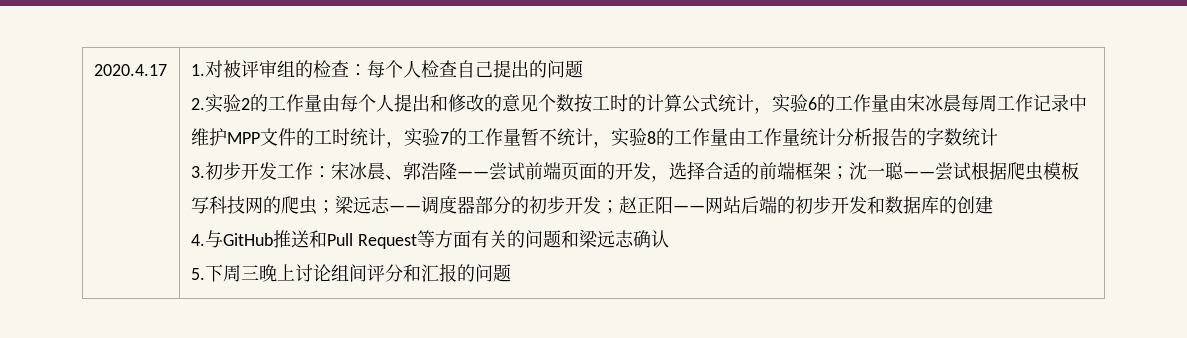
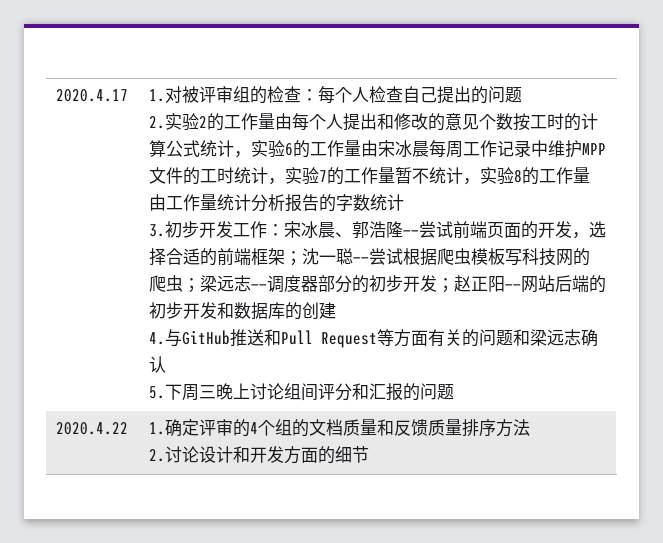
(511, 273) none -> [56,422,129,435] [149,419,531,437] [149,446,370,464] // 2020.4.22 | 1.确定评审的4个组的文档质量和反馈质量排序方法 // 2.讨论设计和开发方面的细节

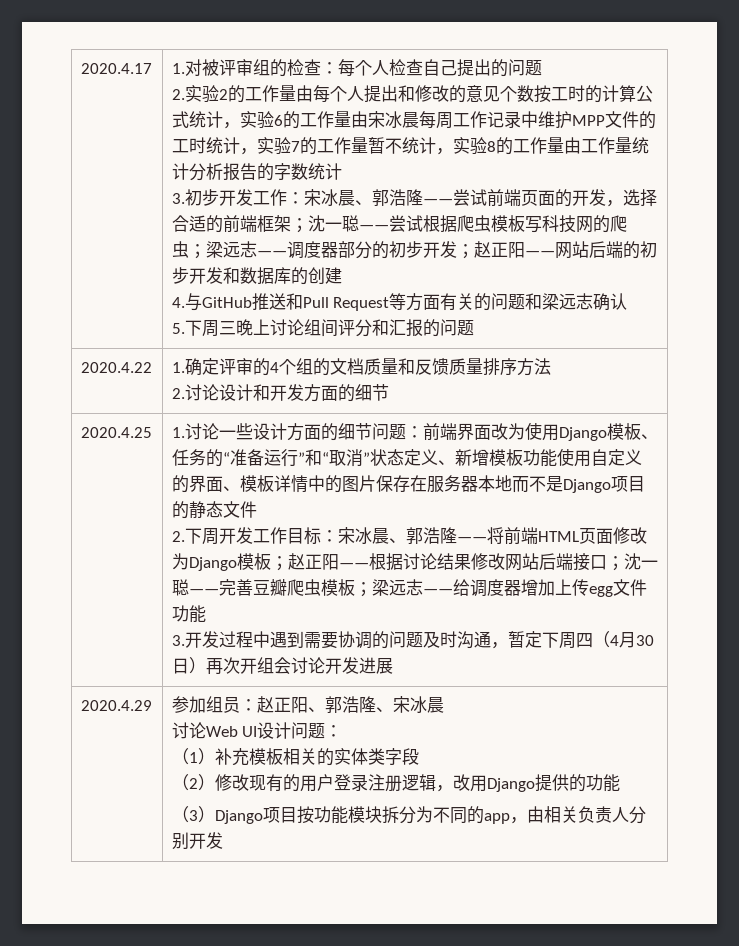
(370, 454) none -> [80,427,152,438] [171,422,658,441] [171,448,642,467] [171,475,645,493] [171,501,257,519] [171,527,647,545] [171,553,658,571] [171,579,647,597] [171,605,206,623] [171,631,654,649] [171,657,393,675] [80,700,152,711] [171,696,444,713] [171,722,343,739] [171,748,419,766] [171,774,620,792] [171,806,646,824] [171,832,223,850] // 2020.4.25 | 1.讨论一些设计方面的细节问题：前端界面改为使用Django模板、任务的“准备运行”和“取消”状态定义、新增模板功能使用自定义的界面、模板详情中的图片保存在服务器本地而不是Django项目的静态文件 // 2.下周开发工作目标：宋冰晨、郭浩隆——将前端HTML页面修改为Django模板；赵正阳——根据讨论结果修改网站后端接口；沈一聪——完善豆瓣爬虫模板；梁远志——给调度器增加上传egg文件功能 // 3.开发过程中遇到需要协调的问题及时沟通，暂定下周四（4月30日）再次开组会讨论开发进展 // 2020.4.29 | 参加组员：赵正阳、郭浩隆、宋冰晨 // 讨论Web UI设计问题： // （1）补充模板相关的实体类字段 // （2）修改现有的用户登录注册逻辑，改用Django提供的功能 // （3）Django项目按功能模块拆分为不同的app，由相关负责人分别开发

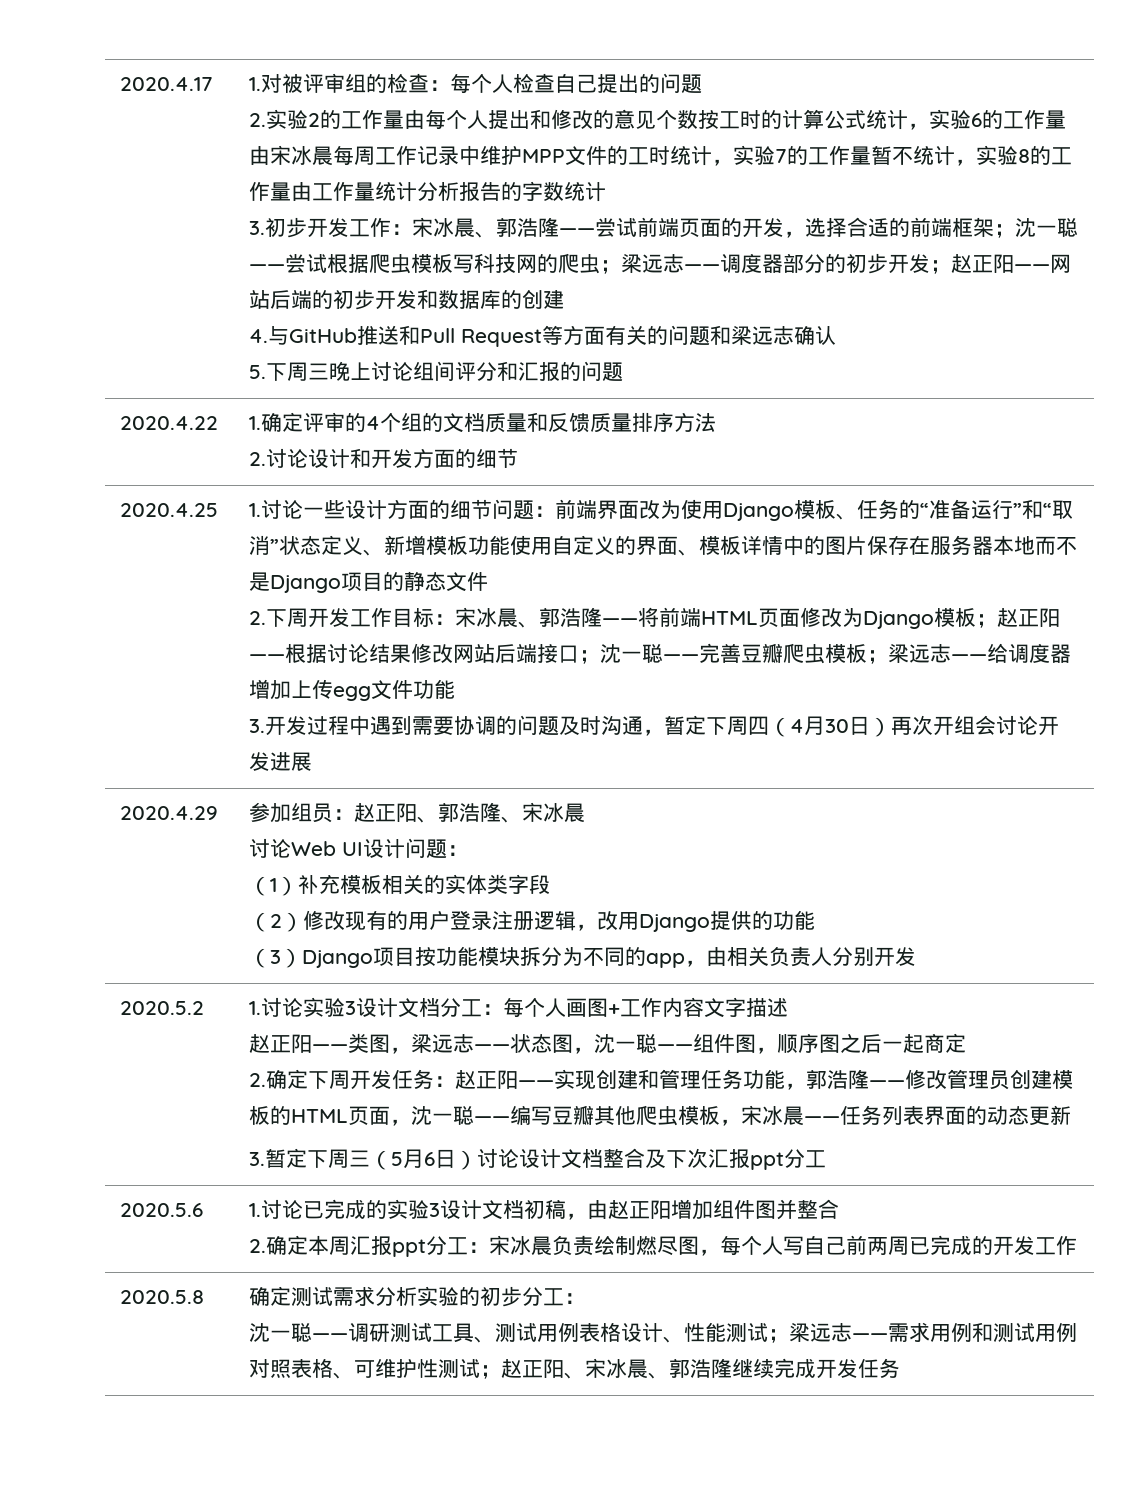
(223, 840) none -> [120,1001,205,1015] [249,997,789,1018] [249,1033,967,1054] [249,1069,1074,1090] [249,1105,1072,1126] [249,1148,827,1170] [120,1203,204,1217] [249,1199,840,1220] [249,1235,1078,1257] [120,1290,205,1304] [249,1286,586,1307] [249,1322,1078,1343] [249,1358,901,1379] // 2020.5.2 | 1.讨论实验3设计文档分工：每个人画图+工作内容文字描述 // 赵正阳——类图，梁远志——状态图，沈一聪——组件图，顺序图之后一起商定 // 2.确定下周开发任务：赵正阳——实现创建和管理任务功能，郭浩隆——修改管理员创建模板的HTML页面，沈一聪——编写豆瓣其他爬虫模板，宋冰晨——任务列表界面的动态更新 // 3.暂定下周三（5月6日）讨论设计文档整合及下次汇报ppt分工 // 2020.5.6 | 1.讨论已完成的实验3设计文档初稿，由赵正阳增加组件图并整合 // 2.确定本周汇报ppt分工：宋冰晨负责绘制燃尽图，每个人写自己前两周已完成的开发工作 // 2020.5.8 | 确定测试需求分析实验的初步分工： // 沈一聪——调研测试工具、测试用例表格设计、性能测试；梁远志——需求用例和测试用例对照表格、可维护性测试；赵正阳、宋冰晨、郭浩隆继续完成开发任务

